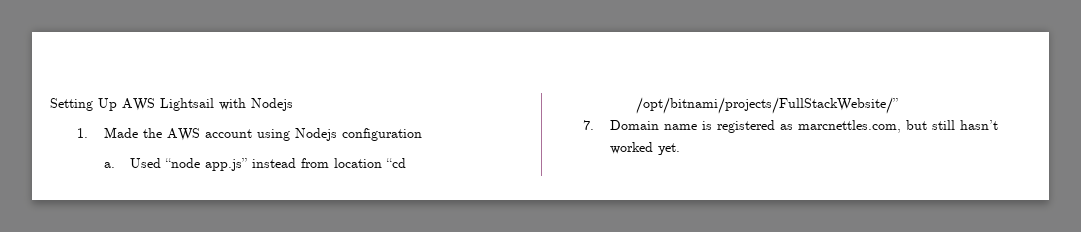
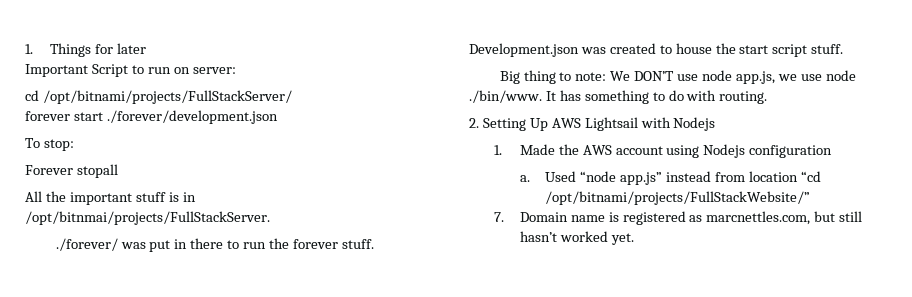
(50, 104) none -> [25,43,147,57] [25,64,236,77] [25,90,292,104] [25,110,278,124] [25,138,74,151] [25,164,118,178] [25,191,196,205] [25,211,270,225] [55,238,374,252] [469,43,844,57] [499,70,856,84] [469,90,768,104] [469,118,479,128] 1. Things for later // Important Script to run on server: // cd /opt/bitnami/projects/FullStackServer/ // forever start ./forever/development.json // To stop: // Forever stopall // All the important stuff is in /opt/bitnmai/projects/FullStackServer. // ./forever/ was put in there to run the forever stuff. Development.json was created to house the start script stuff. // Big thing to note: We DON’T use node app.js, we use node ./bin/www. It has something to do with routing. // 2.

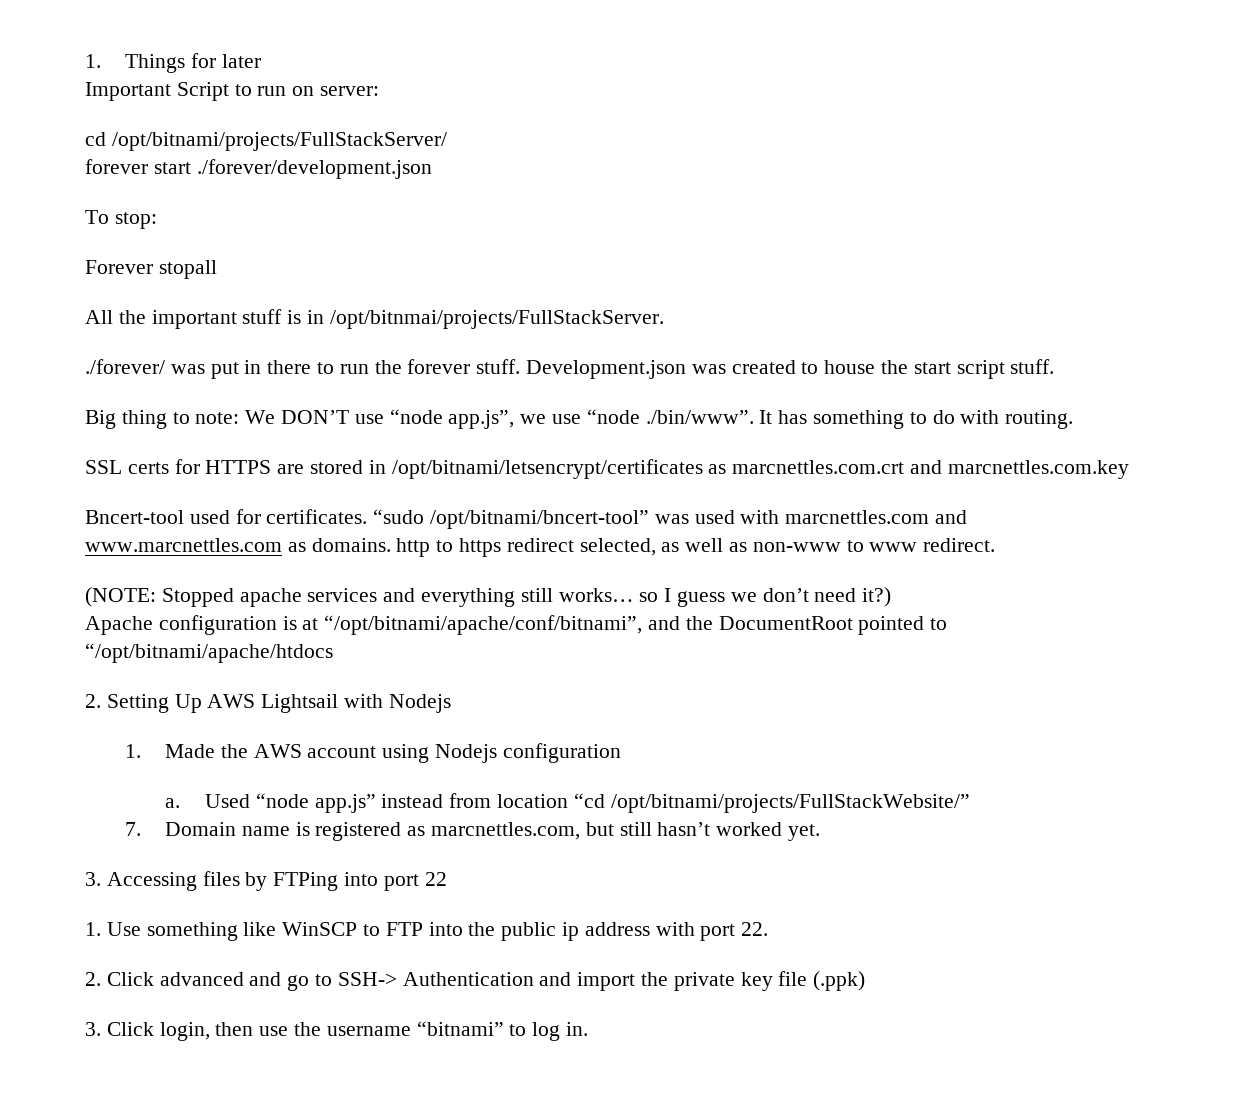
[702,70,856,84] [469,90,542,103] node app.js, we use node ./bin/www. -> [389,409,754,429] “node app.js”, we use “node ./bin/www”.
(768, 97) none -> [85,459,1129,479] [85,509,968,529] [85,538,996,557] [85,587,892,607] [85,615,948,635] [85,643,333,663] // SSL certs for HTTPS are stored in /opt/bitnami/letsencrypt/certificates as marcnettles.com.crt and marcnettles.com.key // Bncert-tool used for certificates. “sudo /opt/bitnami/bncert-tool” was used with marcnettles.com and www.marcnettles.com as domains. http to https redirect selected, as well as non-www to www redirect. // (NOTE: Stopped apache services and everything still works… so I guess we don’t need it?) // Apache configuration is at “/opt/bitnami/apache/conf/bitnami”, and the DocumentRoot pointed to “/opt/bitnami/apache/htdocs
(634, 239) none -> [85,871,447,891] [85,922,769,941] [85,971,866,991] [85,1021,589,1041] // 3. Accessing files by FTPing into port 22 // 1. Use something like WinSCP to FTP into the public ip address with port 22. // 2. Click advanced and go to SSH-> Authentication and import the private key file (.ppk) // 3. Click login, then use the username “bitnami” to log in.

